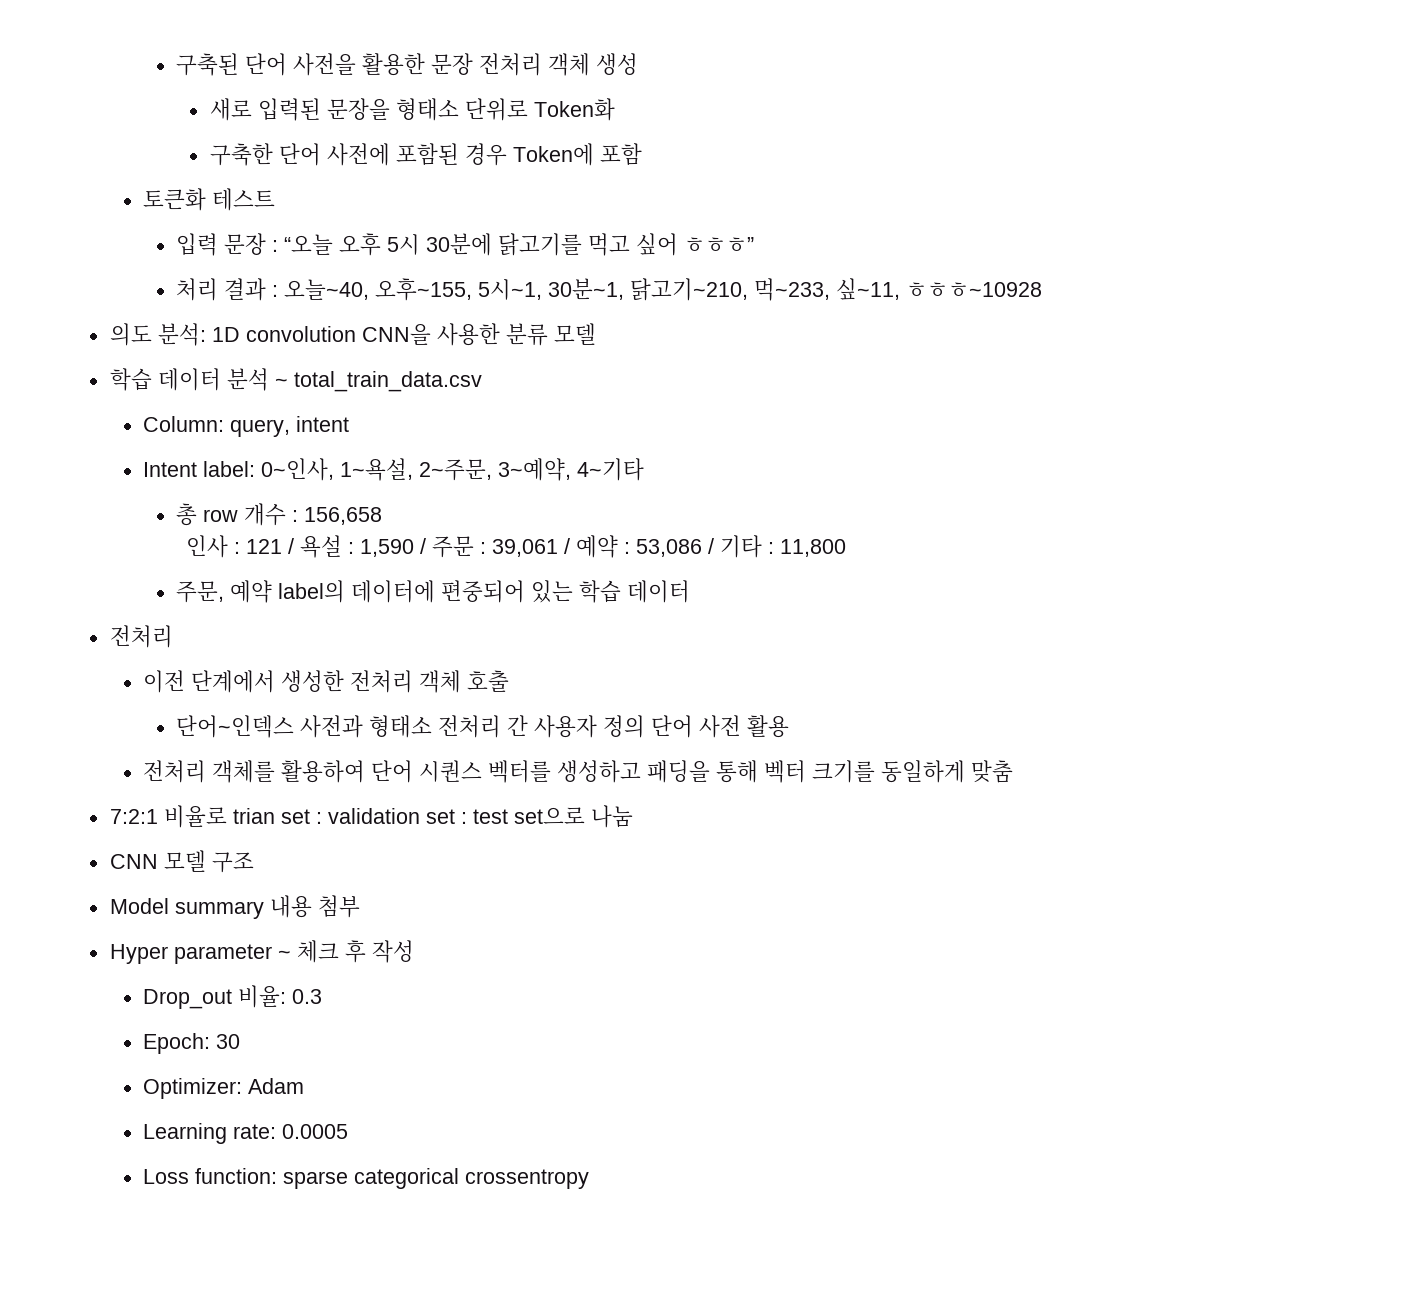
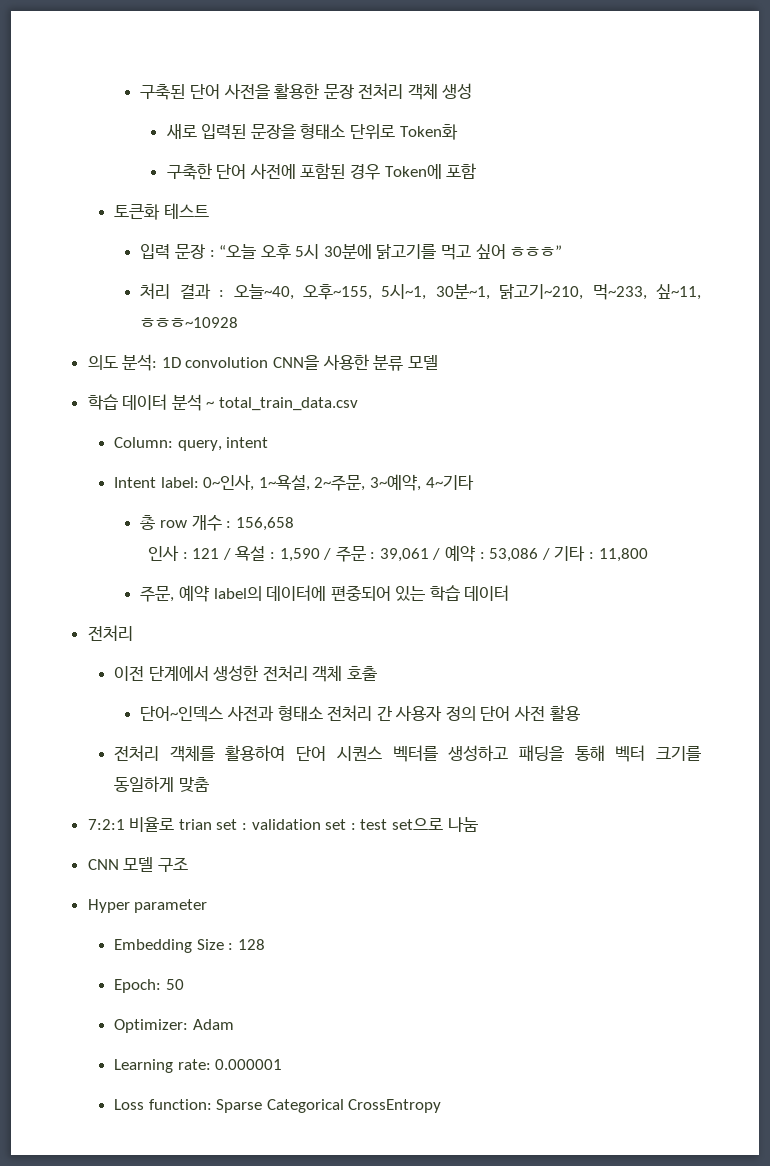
[109,895,360,919] [109,940,414,964] [143,985,323,1009] Model summary 내용 첨부 // Hyper parameter ~ 체크 후 작성 // Drop_out 비율: 0.3 -> [87,899,208,913] [114,939,265,953] Hyper parameter // Embedding Size : 128
[216,1034,241,1049] 30 -> [165,979,184,990] 50
[282,1124,349,1139] 0.0005 -> [215,1059,283,1070] 0.000001
[283,1168,590,1189] sparse categorical crossentropy -> [216,1099,442,1113] Sparse Categorical CrossEntropy

